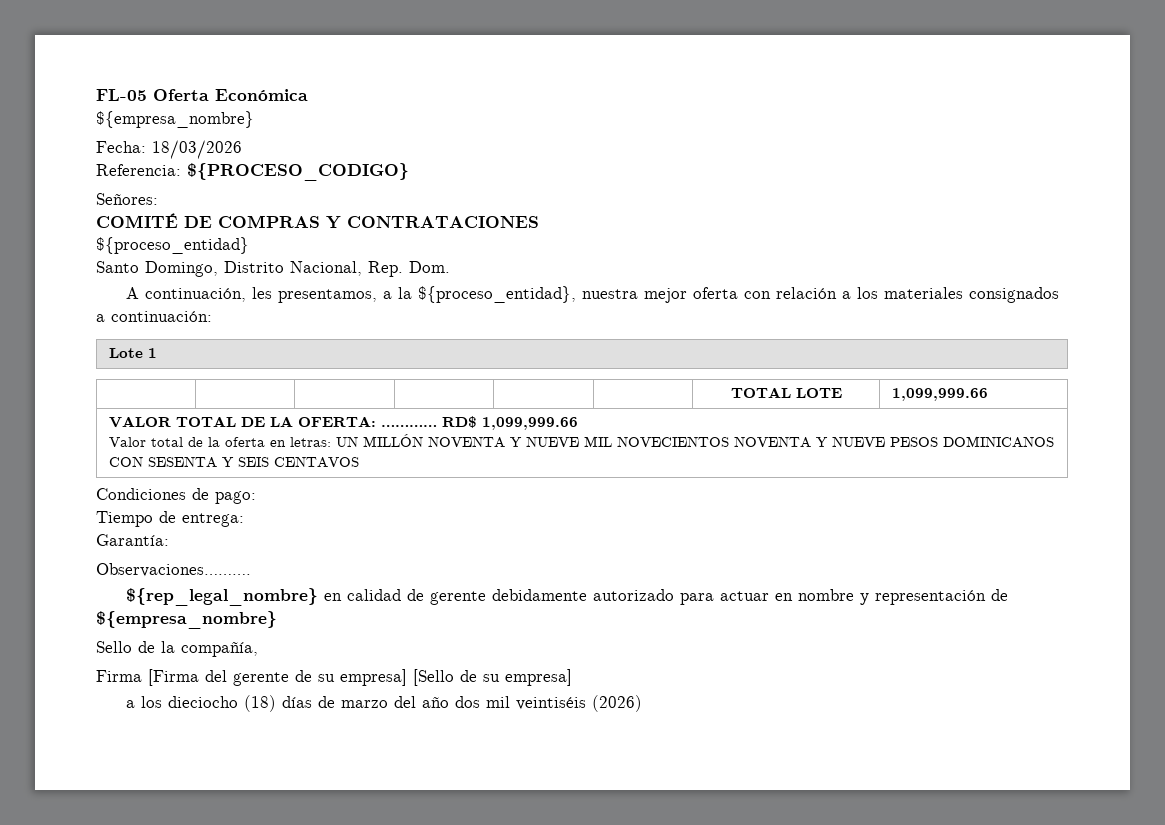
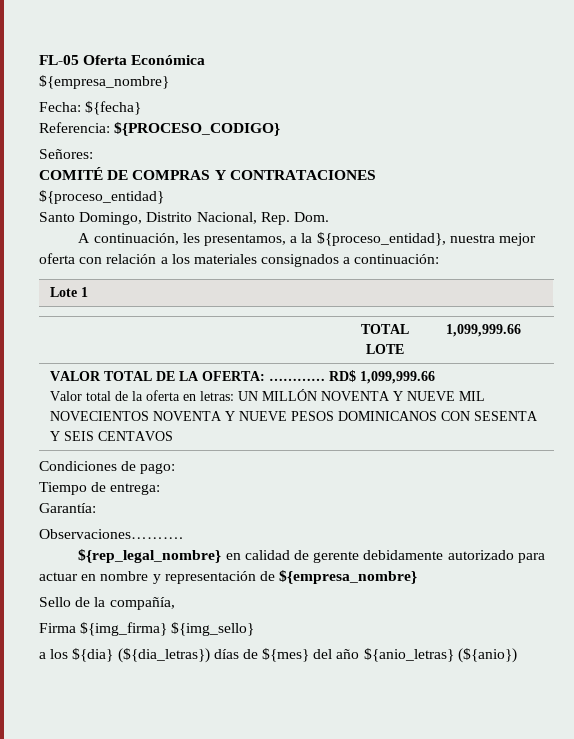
[152,140,242,159] 18/03/2026 -> [85,101,142,115] ${fecha}
[148,669,572,686] [125,695,276,712] [Firma del gerente de su empresa] [Sello de su empresa] // a los dieciocho (18) -> [80,622,255,636] [39,648,210,663] ${img_firma} ${img_sello} // a los ${dia} (${dia_letras})
[340,700,388,708] marzo -> [262,648,310,662] ${mes}
[454,695,642,712] dos mil veintiséis (2026) -> [363,648,517,663] ${anio_letras} (${anio})

